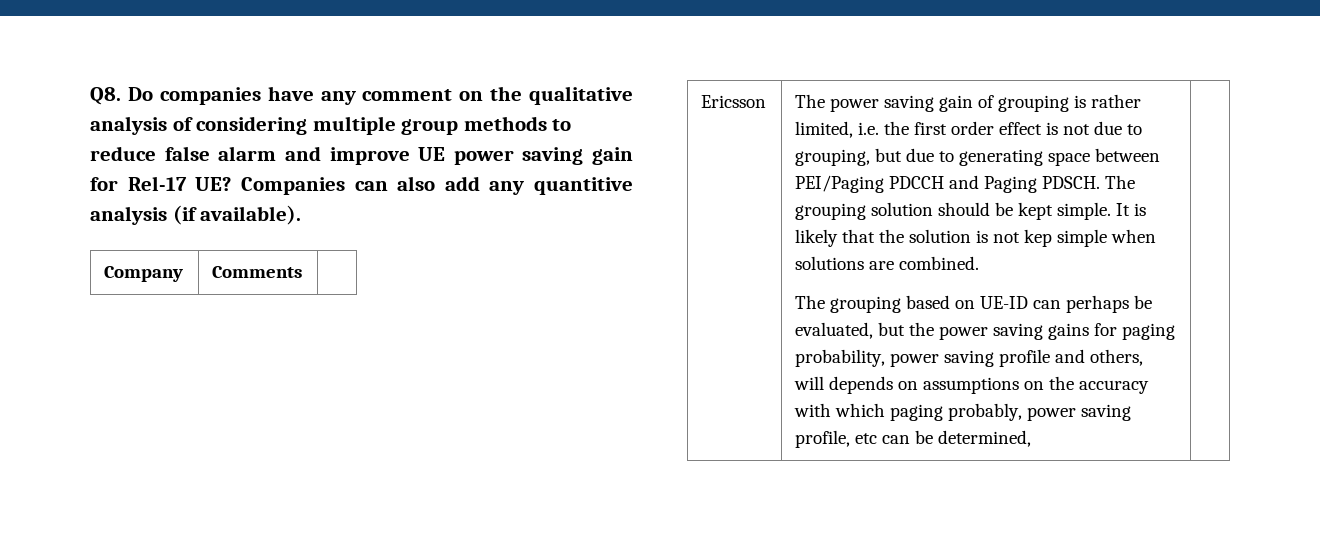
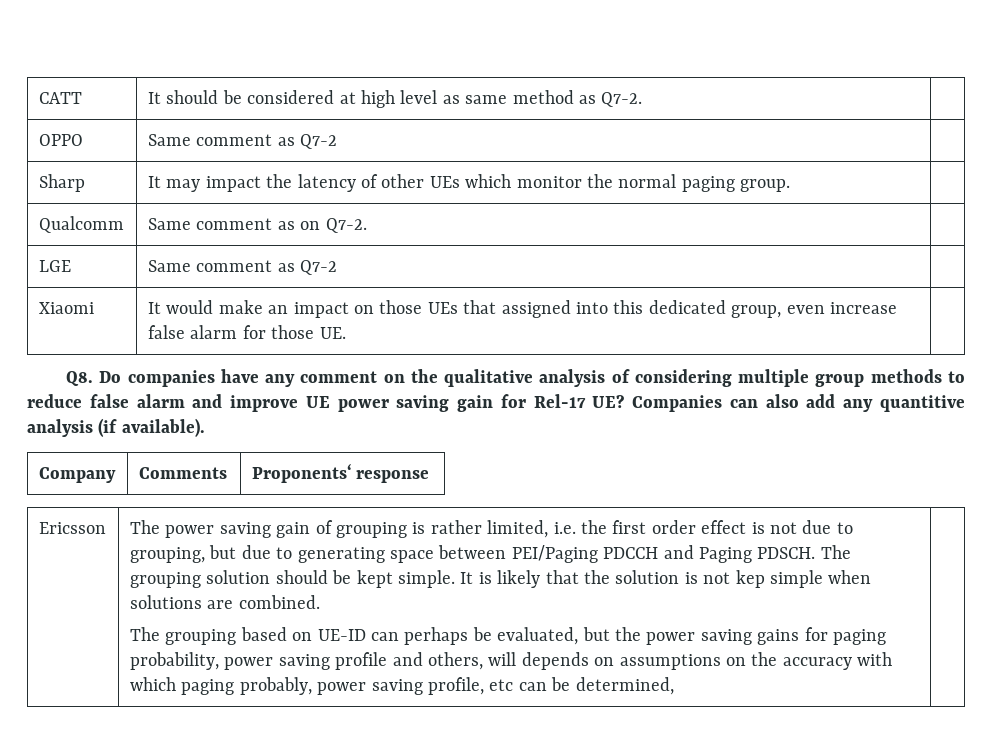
(90, 96) none -> [38,92,82,104] [147,90,643,108] [38,134,83,146] [147,134,338,149] [38,174,85,192] [147,174,791,192] [38,216,124,233] [147,218,367,233] [38,260,71,272] [147,260,338,275] [38,302,94,314] [147,300,897,318] [147,325,346,339] CATT | It should be considered at high level as same method as Q7-2. | // OPPO | Same comment as Q7-2 | // Sharp | It may impact the latency of other UEs which monitor the normal paging group. | // Qualcomm | Same comment as on Q7-2. | // LGE | Same comment as Q7-2 | // Xiaomi | It would make an impact on those UEs that assigned into this dedicated group, even increase false alarm for those UE. | //
(303, 272) none -> [251,464,430,483] Proponents‘ response

